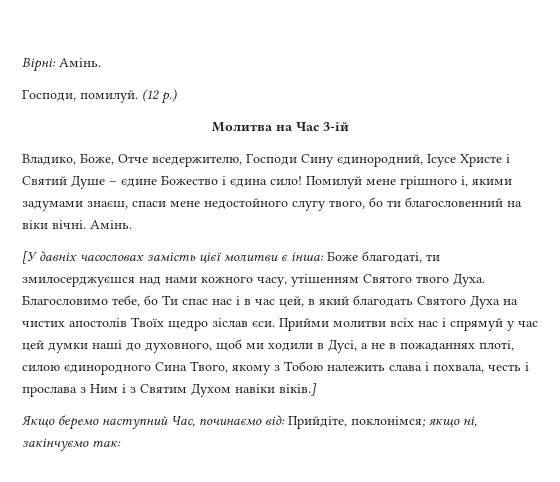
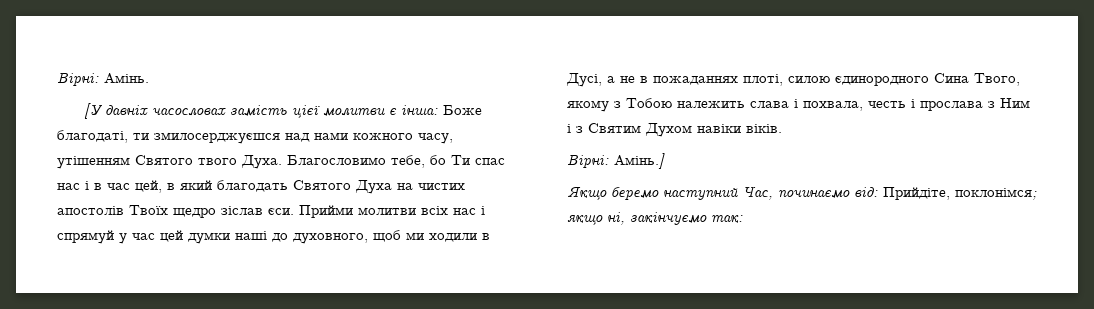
[22,89,177,104] [211,121,349,132] [22,153,510,167] [22,175,512,189] [22,197,522,211] [22,220,132,229] // Господи, помилуй. (12 р.) // Молитва на Час 3-ій // Владико, Боже, Отче вседержителю, Господи Сину єдинородний, Ісусе Христе і Святий Душе – єдине Божество і єдина сило! Помилуй мене грішного і, якими задумами знаєш, спаси мене недостойного слугу твого, бо ти благословенний на віки вічні. Амінь. -> (149, 78) none
[279,383,317,396] віків.] -> [746,124,782,133] [567,153,665,169] віків. // Вірні: Амінь.]

